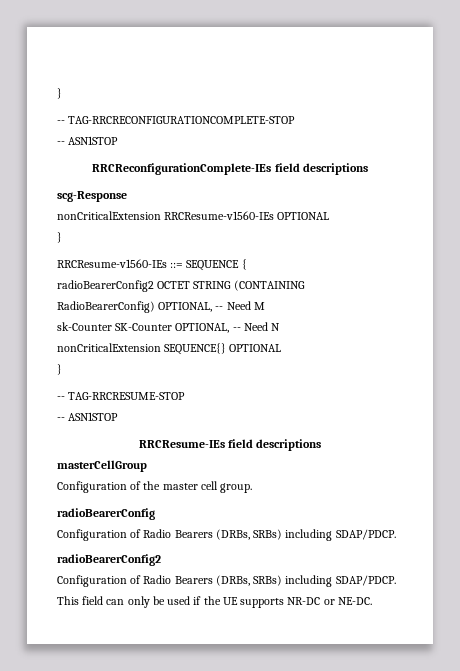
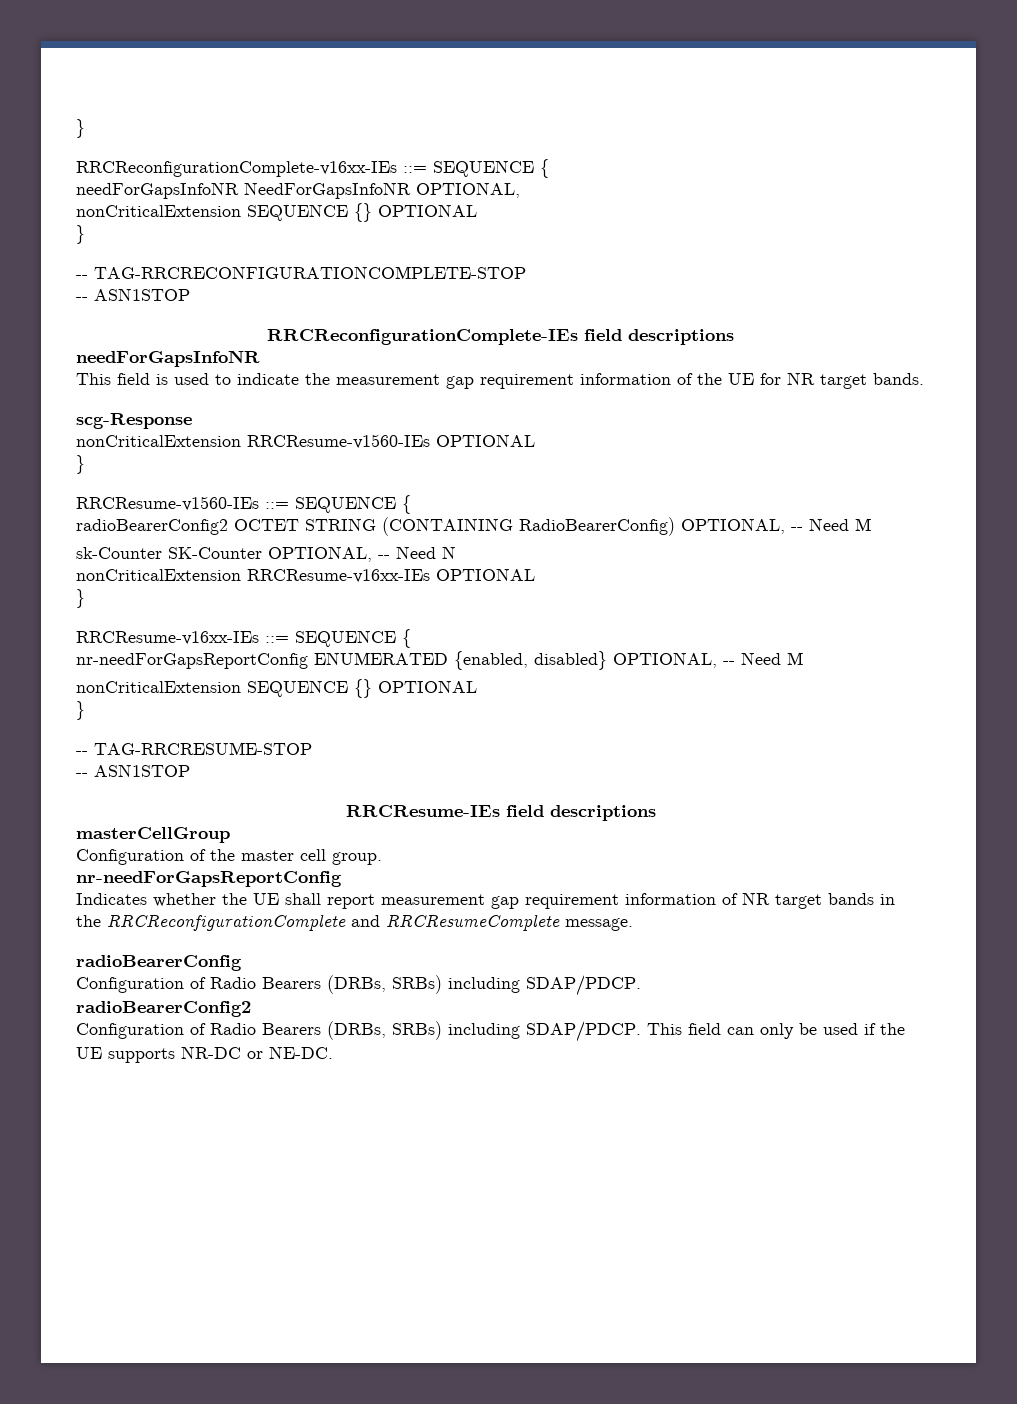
[57,88,62,99] } -> [76,119,85,138] [76,159,549,178] [76,182,520,199] [76,203,477,222] [76,225,85,244] } // RRCReconfigurationComplete-v16xx-IEs ::= SEQUENCE { // needForGapsInfoNR NeedForGapsInfoNR OPTIONAL, // nonCriticalExtension SEQUENCE {} OPTIONAL // }
(368, 169) none -> [76,350,260,367] [76,372,924,389] // needForGapsInfoNR // This field is used to indicate the measurement gap requirement information of the UE for NR target bands.
[164,343,227,355] SEQUENCE{} -> [247,568,535,583] [76,589,85,608] [76,629,411,648] [76,651,803,670] [76,679,372,698] RRCResume-v16xx-IEs OPTIONAL // } // RRCResume-v16xx-IEs ::= SEQUENCE { // nr-needForGapsReportConfig ENUMERATED {enabled, disabled} OPTIONAL, -- Need M // nonCriticalExtension SEQUENCE {}
(253, 488) none -> [76,871,342,887] [76,892,895,909] [76,914,633,931] // nr-needForGapsReportConfig // Indicates whether the UE shall report measurement gap requirement information of NR target bands in the RRCReconfigurationComplete and RRCResumeComplete message.

